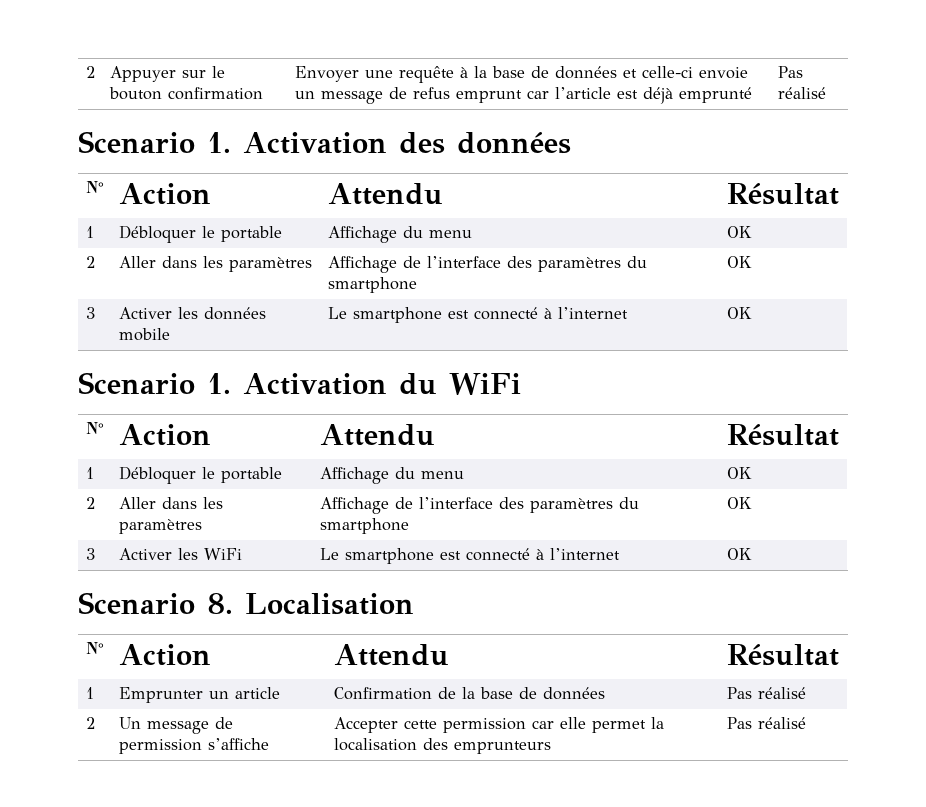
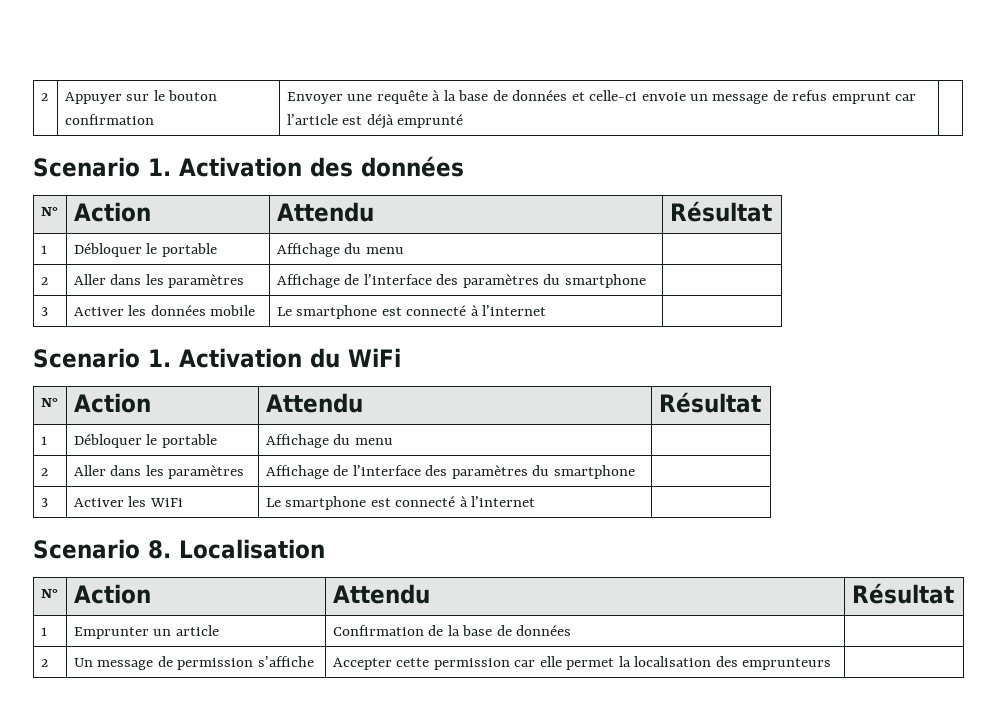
[777,66,803,78] [777,87,826,99] Pas réalisé -> (464, 121) none
[726,226,752,238] OK -> (404, 250) none
[726,256,752,268] OK -> (646, 281) none
[726,307,752,319] OK -> (547, 310) none
[726,467,752,479] OK -> (393, 441) none
[726,497,752,509] OK -> (635, 472) none
[726,548,752,560] OK -> (536, 501) none
[726,687,806,699] Pas réalisé -> (572, 630) none
[726,717,806,729] Pas réalisé -> (832, 664) none

